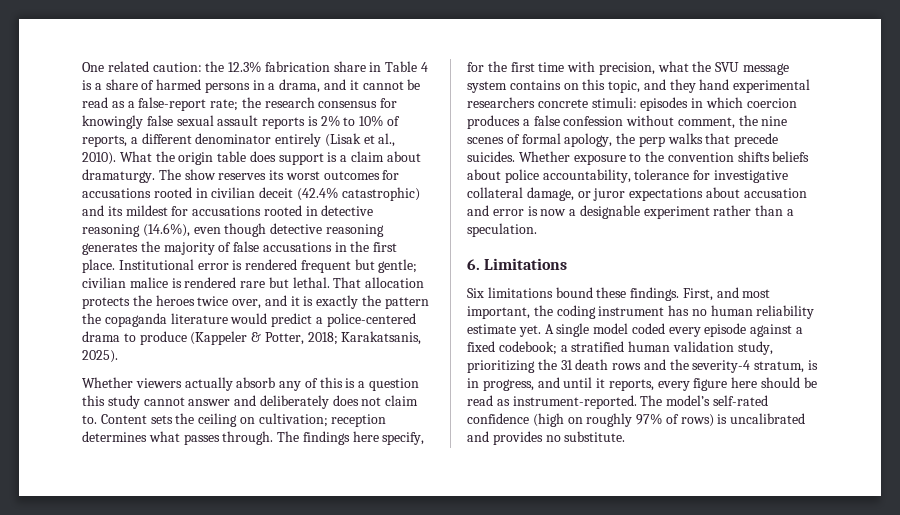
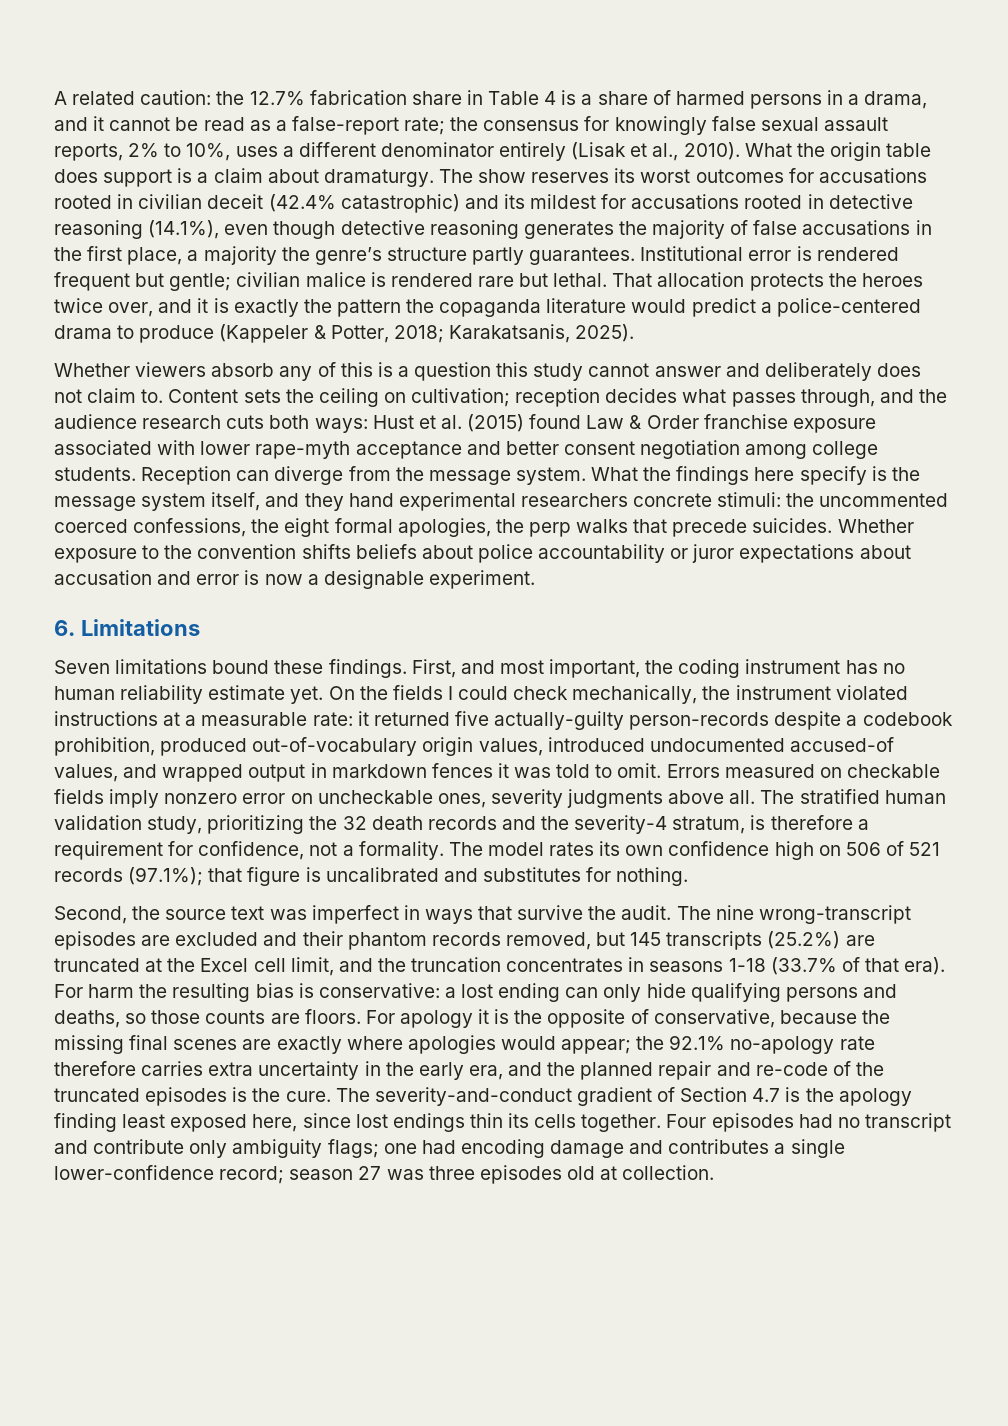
[82,62,104,72] One -> [54,91,67,105] A
[228,61,262,73] 12.3% -> [249,91,305,106] 12.7%
[264,97,315,108] research -> (479, 124) none
[262,115,401,129] [82,135,127,147] reports is 2% to 10% of reports, -> [54,143,278,161] reports, 2% to 10%, uses
[142,223,190,237] (14.6%), -> [148,220,220,239] (14.1%),
[82,259,115,273] place. -> [127,246,636,265] place, a majority the genre’s structure partly guarantees.
[184,377,233,391] actually -> (207, 369) none
[82,431,147,442] determines -> [605,388,678,403] decides
[222,431,425,445] [467,61,790,75] [467,79,641,93] through. The findings here specify, for the first time with precision, what the SVU message system contains on this topic, -> [800,389,947,407] [54,414,876,433] [54,440,879,459] [54,466,920,485] [54,492,261,511] through, and the audience research cuts both ways: Hust et al. (2015) found Law & Order franchise exposure associated with lower rape-myth acceptance and better consent negotiation among college students. Reception can diverge from the message system. What the findings here specify is the message system itself,
[640,97,797,111] [467,115,788,129] [467,133,613,147] episodes in which coercion produces a false confession without comment, the nine scenes of formal apology, -> [786,493,949,507] [54,518,491,537] the uncommented coerced confessions, the eight formal apologies,
[542,169,788,183] [467,187,574,201] accountability, tolerance for investigative collateral damage, -> [538,544,666,563] accountability
[643,205,795,219] [467,223,537,237] experiment rather than a speculation. -> [428,570,535,589] experiment.
[467,288,484,298] Six -> [54,660,110,674] Seven
[544,323,804,337] [467,341,568,355] A single model coded every episode against a fixed codebook; a -> [328,685,908,704] [54,711,953,730] [54,737,894,756] [54,763,940,782] [54,789,795,808] On the fields I could check mechanically, the instrument violated instructions at a measurable rate: it returned five actually-guilty person-records despite a codebook prohibition, produced out-of-vocabulary origin values, introduced undocumented accused-of values, and wrapped output in markdown fences it was told to omit. Errors measured on checkable fields imply nonzero error on uncheckable ones, severity judgments above all. The
[560,359,642,370] 31 death rows -> [342,816,497,830] 32 death records
[467,377,817,391] [467,395,768,409] [467,413,806,427] [467,431,626,445] in progress, and until it reports, every figure here should be read as instrument-reported. The model’s self-rated confidence (high on roughly 97% of rows) is uncalibrated and provides no substitute. -> [770,815,869,830] [54,841,941,860] [54,867,689,886] [54,905,911,924] [54,931,875,950] [54,957,946,976] [54,983,897,1002] [54,1009,890,1028] [54,1035,875,1054] [54,1061,884,1080] [54,1087,912,1106] [54,1113,951,1132] [54,1139,845,1158] [54,1165,715,1184] therefore a requirement for confidence, not a formality. The model rates its own confidence high on 506 of 521 records (97.1%); that figure is uncalibrated and substitutes for nothing. // Second, the source text was imperfect in ways that survive the audit. The nine wrong-transcript episodes are excluded and their phantom records removed, but 145 transcripts (25.2%) are truncated at the Excel cell limit, and the truncation concentrates in seasons 1-18 (33.7% of that era). For harm the resulting bias is conservative: a lost ending can only hide qualifying persons and deaths, so those counts are floors. For apology it is the opposite of conservative, because the missing final scenes are exactly where apologies would appear; the 92.1% no-apology rate therefore carries extra uncertainty in the early era, and the planned repair and re-code of the truncated episodes is the cure. The severity-and-conduct gradient of Section 4.7 is the apology finding least exposed here, since lost endings thin its cells together. Four episodes had no transcript and contribute only ambiguity flags; one had encoding damage and contributes a single lower-confidence record; season 27 was three episodes old at collection.

